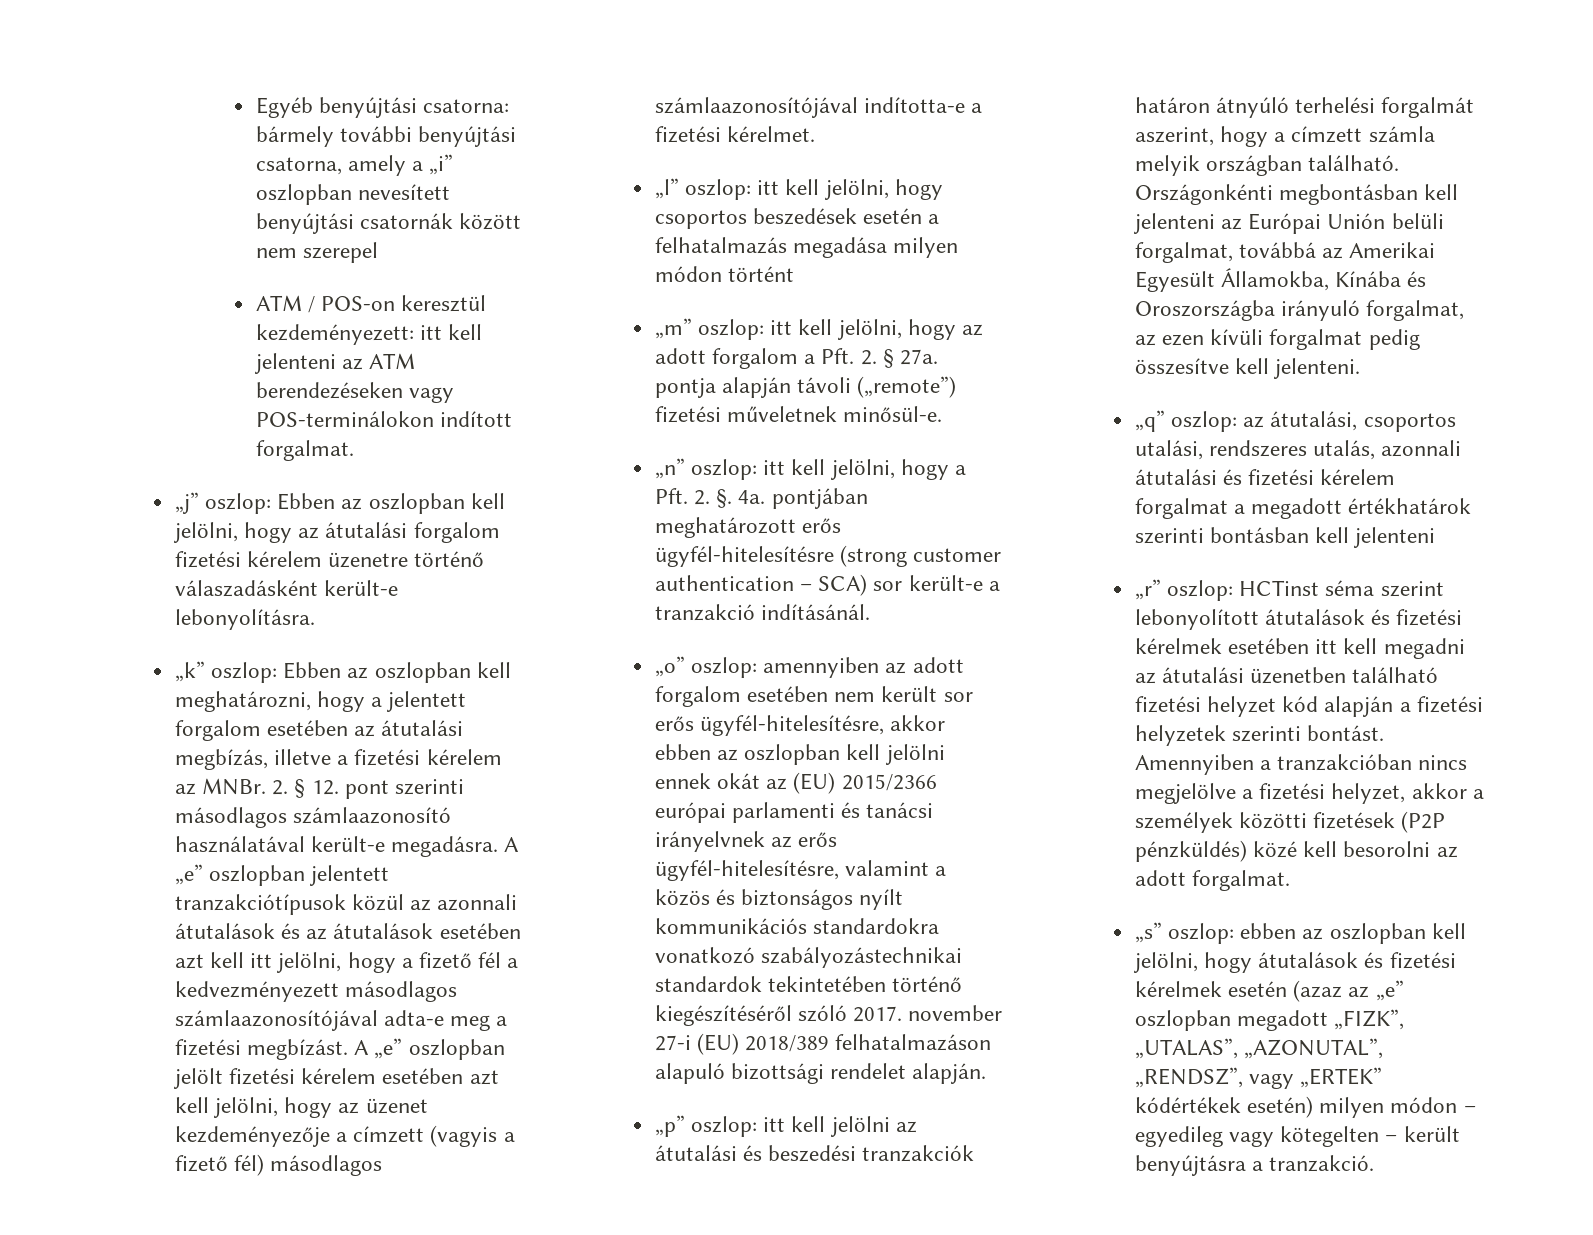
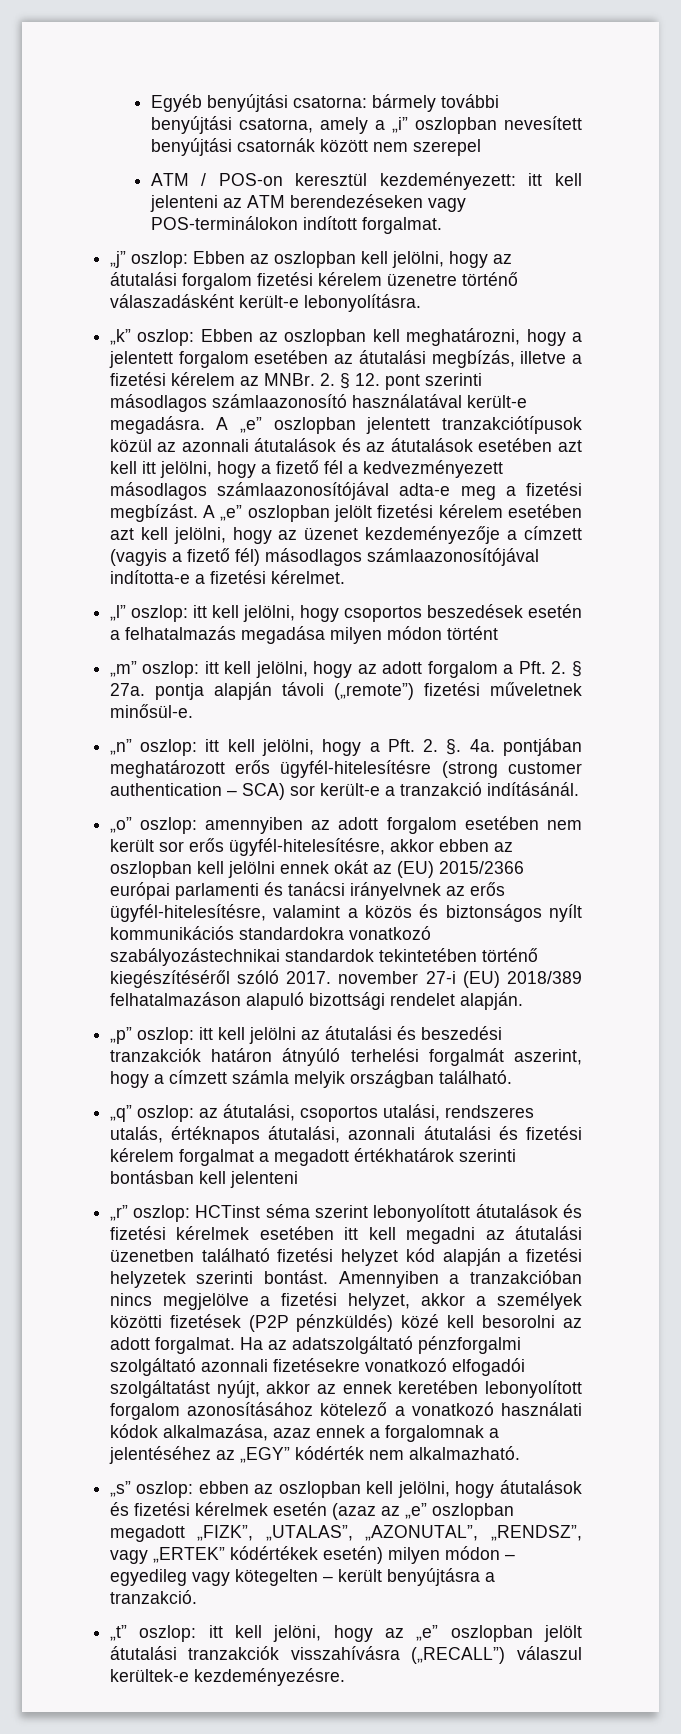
[1134,184,1459,205] [1133,213,1444,234] [1134,242,1436,263] [1134,268,1427,292] [1134,300,1465,321] [1134,329,1420,350] [1134,358,1361,379] Országonkénti megbontásban kell jelenteni az Európai Unión belüli forgalmat, továbbá az Amerikai Egyesült Államokba, Kínába és Oroszországba irányuló forgalmat, az ezen kívüli forgalmat pedig összesítve kell jelenteni. -> (512, 1077) none
(1376, 450) none -> [171,1126,341,1144] értéknapos átutalási,
(1291, 880) none -> [239,1336,521,1354] [109,1358,525,1376] [109,1380,582,1398] [109,1402,582,1420] [109,1424,499,1442] [108,1446,520,1464] Ha az adatszolgáltató pénzforgalmi szolgáltató azonnali fizetésekre vonatkozó elfogadói szolgáltatást nyújt, akkor az ennek keretében lebonyolított forgalom azonosításához kötelező a vonatkozó használati kódok alkalmazása, azaz ennek a forgalomnak a jelentéséhez az „EGY” kódérték nem alkalmazható.
(1375, 1163) none -> [109,1625,582,1642] [109,1646,582,1664] [109,1668,345,1686] // „t” oszlop: itt kell jelöni, hogy az „e” oszlopban jelölt átutalási tranzakciók visszahívásra („RECALL”) válaszul kerültek-e kezdeményezésre.

